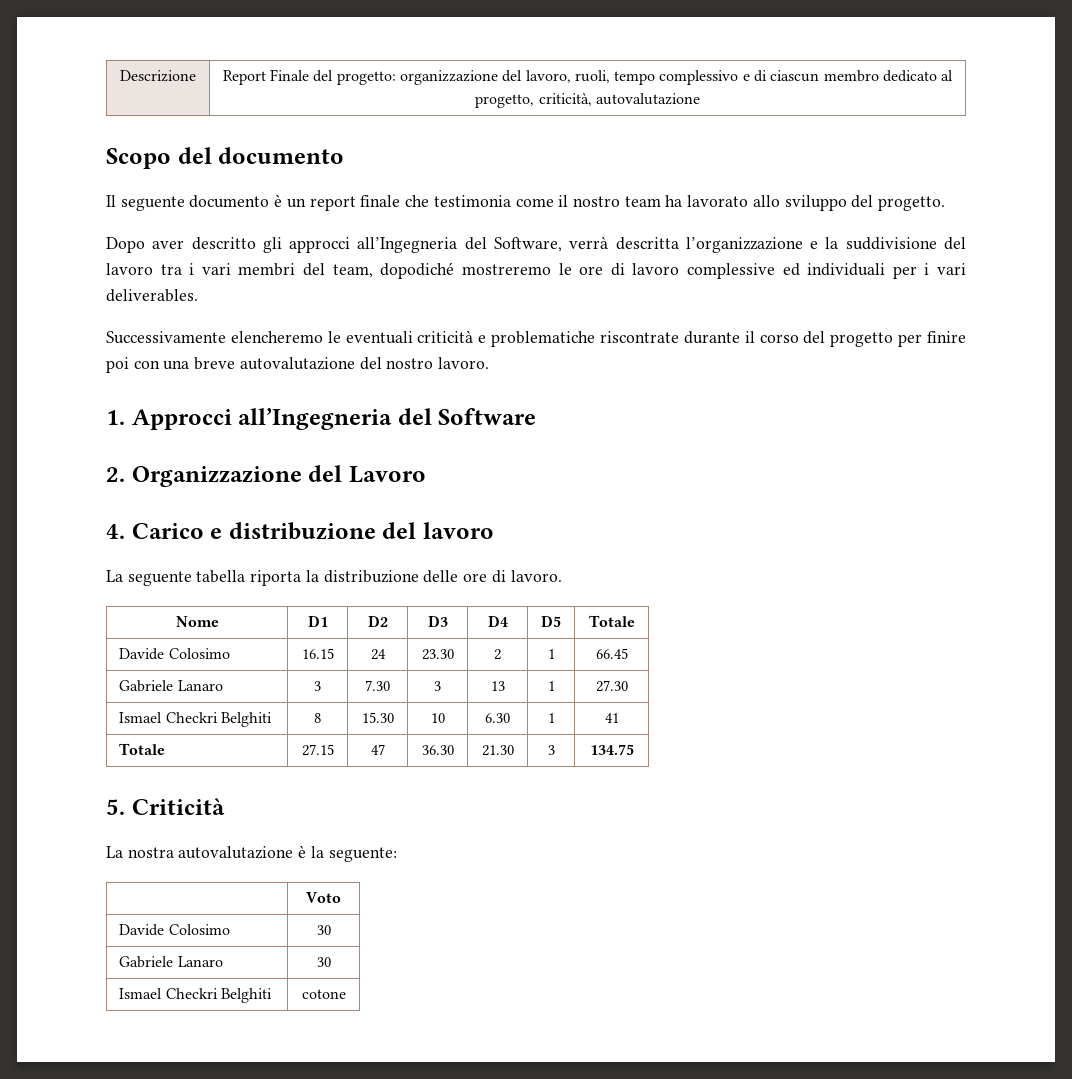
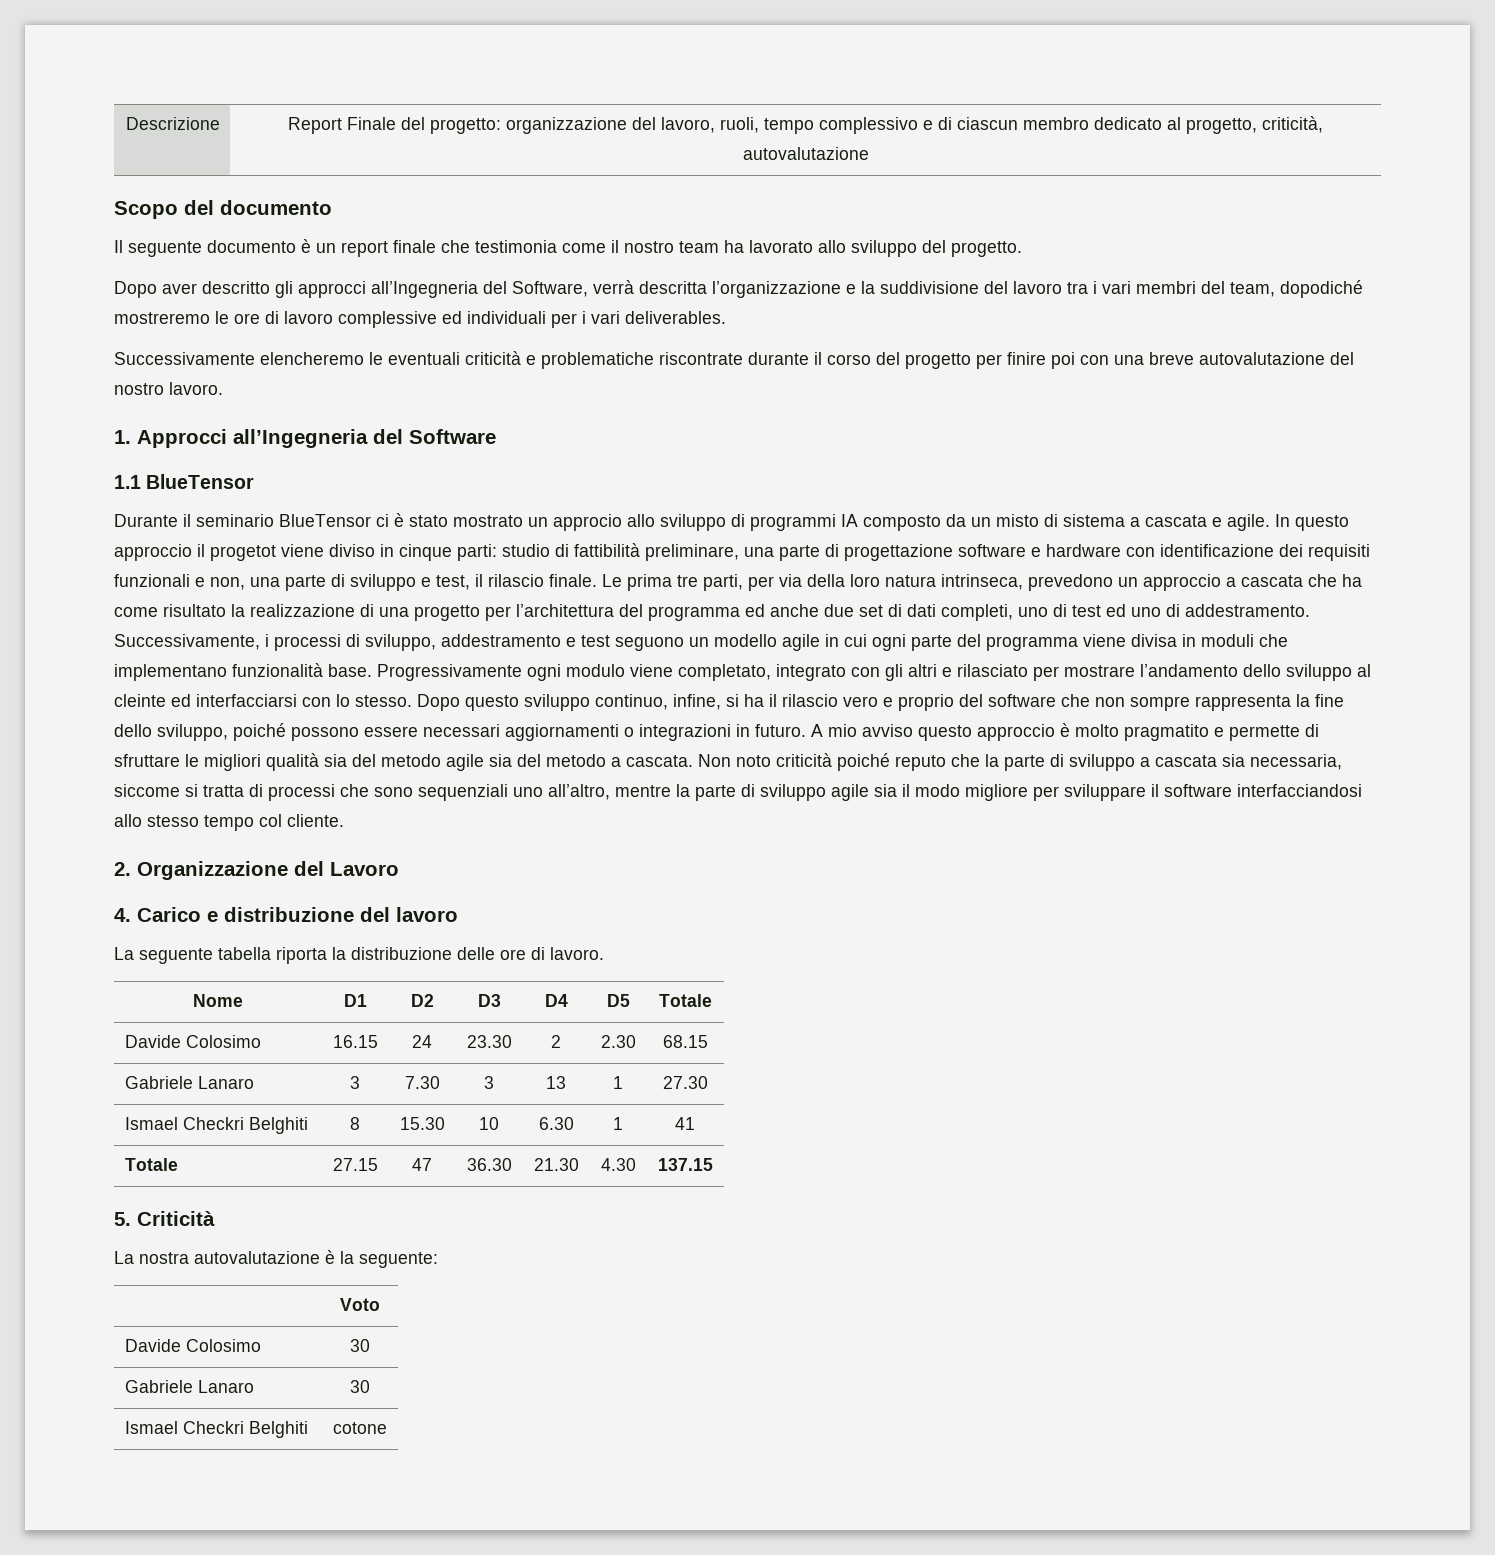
(537, 416) none -> [114,474,255,489] [114,513,1349,531] [114,543,1370,561] [114,574,1362,591] [114,604,1310,621] [114,634,1288,651] [114,663,1371,681] [114,694,1344,711] [114,723,1319,741] [114,753,1342,771] [114,784,1362,801] [114,814,344,831] // 1.1 BlueTensor // Durante il seminario BlueTensor ci è stato mostrato un approcio allo sviluppo di programmi IA composto da un misto di sistema a cascata e agile. In questo approccio il progetot viene diviso in cinque parti: studio di fattibilità preliminare, una parte di progettazione software e hardware con identificazione dei requisiti funzionali e non, una parte di sviluppo e test, il rilascio finale. Le prima tre parti, per via della loro natura intrinseca, prevedono un approccio a cascata che ha come risultato la realizzazione di una progetto per l’architettura del programma ed anche due set di dati completi, uno di test ed uno di addestramento. Successivamente, i processi di sviluppo, addestramento e test seguono un modello agile in cui ogni parte del programma viene divisa in moduli che implementano funzionalità base. Progressivamente ogni modulo viene completato, integrato con gli altri e rilasciato per mostrare l’andamento dello sviluppo al cleinte ed interfacciarsi con lo stesso. Dopo questo sviluppo continuo, infine, si ha il rilascio vero e proprio del software che non sompre rappresenta la fine dello sviluppo, poiché possono essere necessari aggiornamenti o integrazioni in futuro. A mio avviso questo approccio è molto pragmatito e permette di sfruttare le migliori qualità sia del metodo agile sia del metodo a cascata. Non noto criticità poiché reputo che la parte di sviluppo a cascata sia necessaria, siccome si tratta di processi che sono sequenziali uno all’altro, mentre la parte di sviluppo agile sia il modo migliore per sviluppare il software interfacciandosi allo stesso tempo col cliente.
[547,649,555,659] [595,648,628,659] 1 | 66.45 -> [600,1035,636,1048] [662,1035,708,1048] 2.30 | 68.15
[547,745,555,755] [589,744,634,755] 3 | 134.75 -> [600,1158,636,1171] [657,1158,713,1171] 4.30 | 137.15

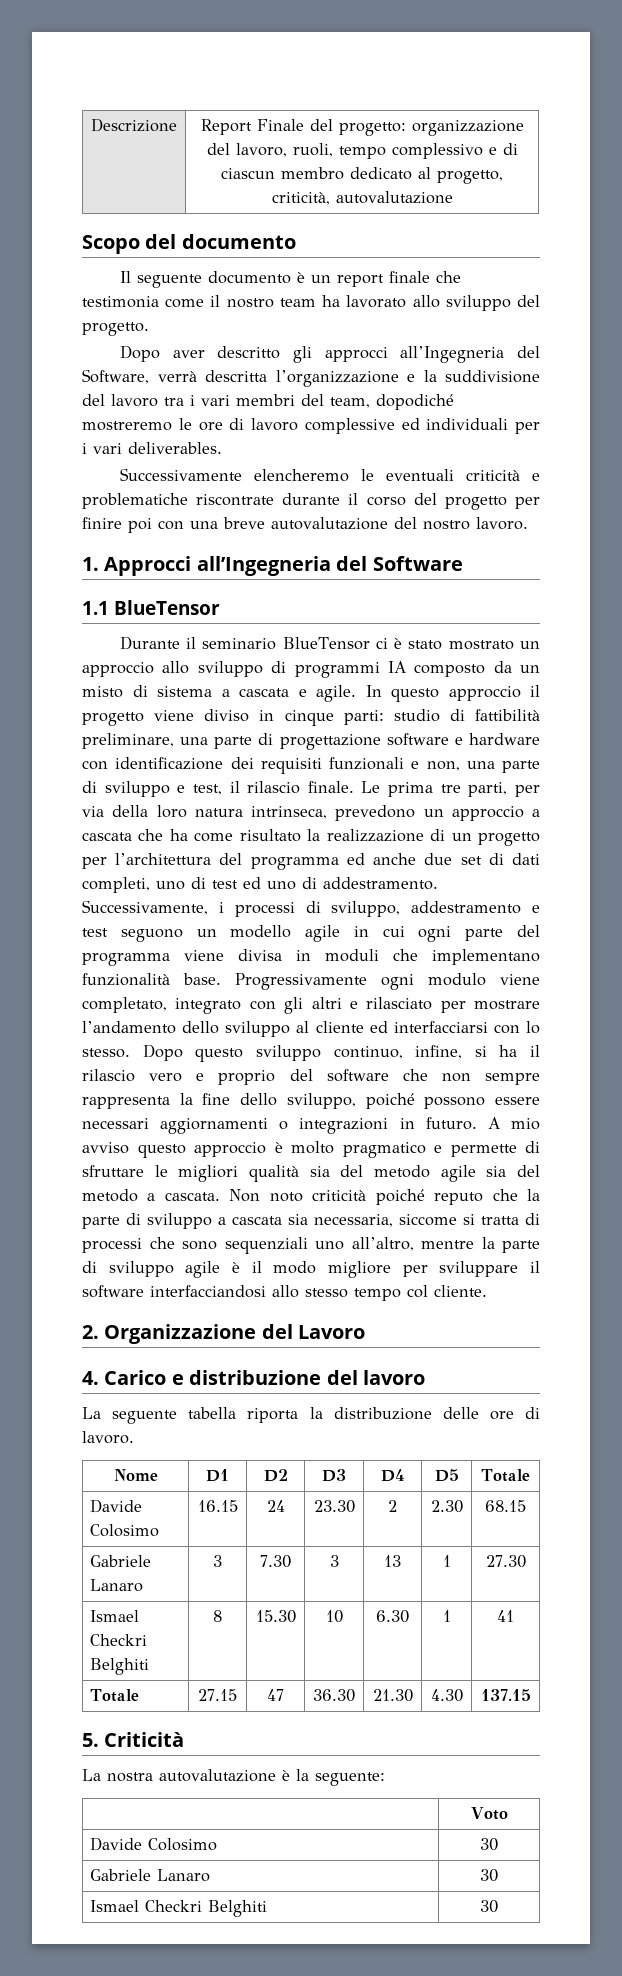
[553,514,622,531] approcio -> [82,662,154,677] approccio
[210,545,276,561] progetot -> [82,712,144,726] progetto
[379,607,409,617] una -> [451,833,472,841] un
[114,694,166,707] cleinte -> [315,1021,364,1033] cliente
[1130,696,1190,711] sompre -> [485,1073,540,1085] sempre
[1124,724,1209,741] pragmatito -> [342,1142,426,1158] pragmatico
[874,784,897,797] sia -> [232,1262,240,1273] è
[332,1422,387,1434] cotone -> [480,1900,498,1913] 30

